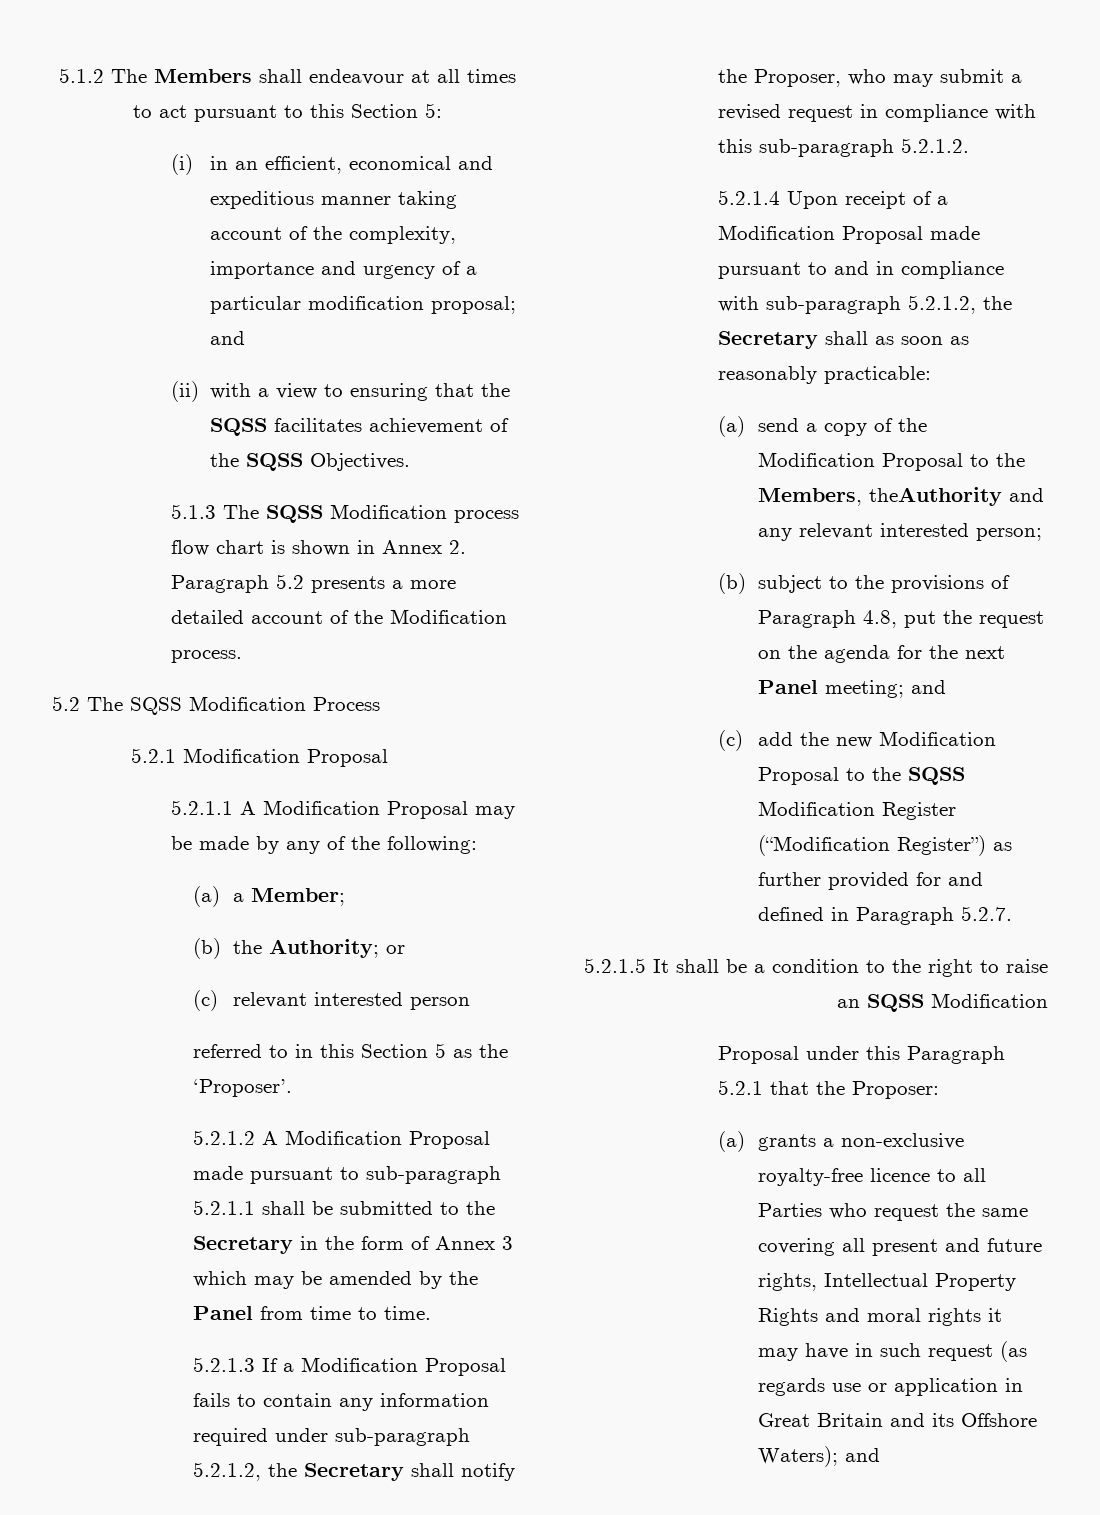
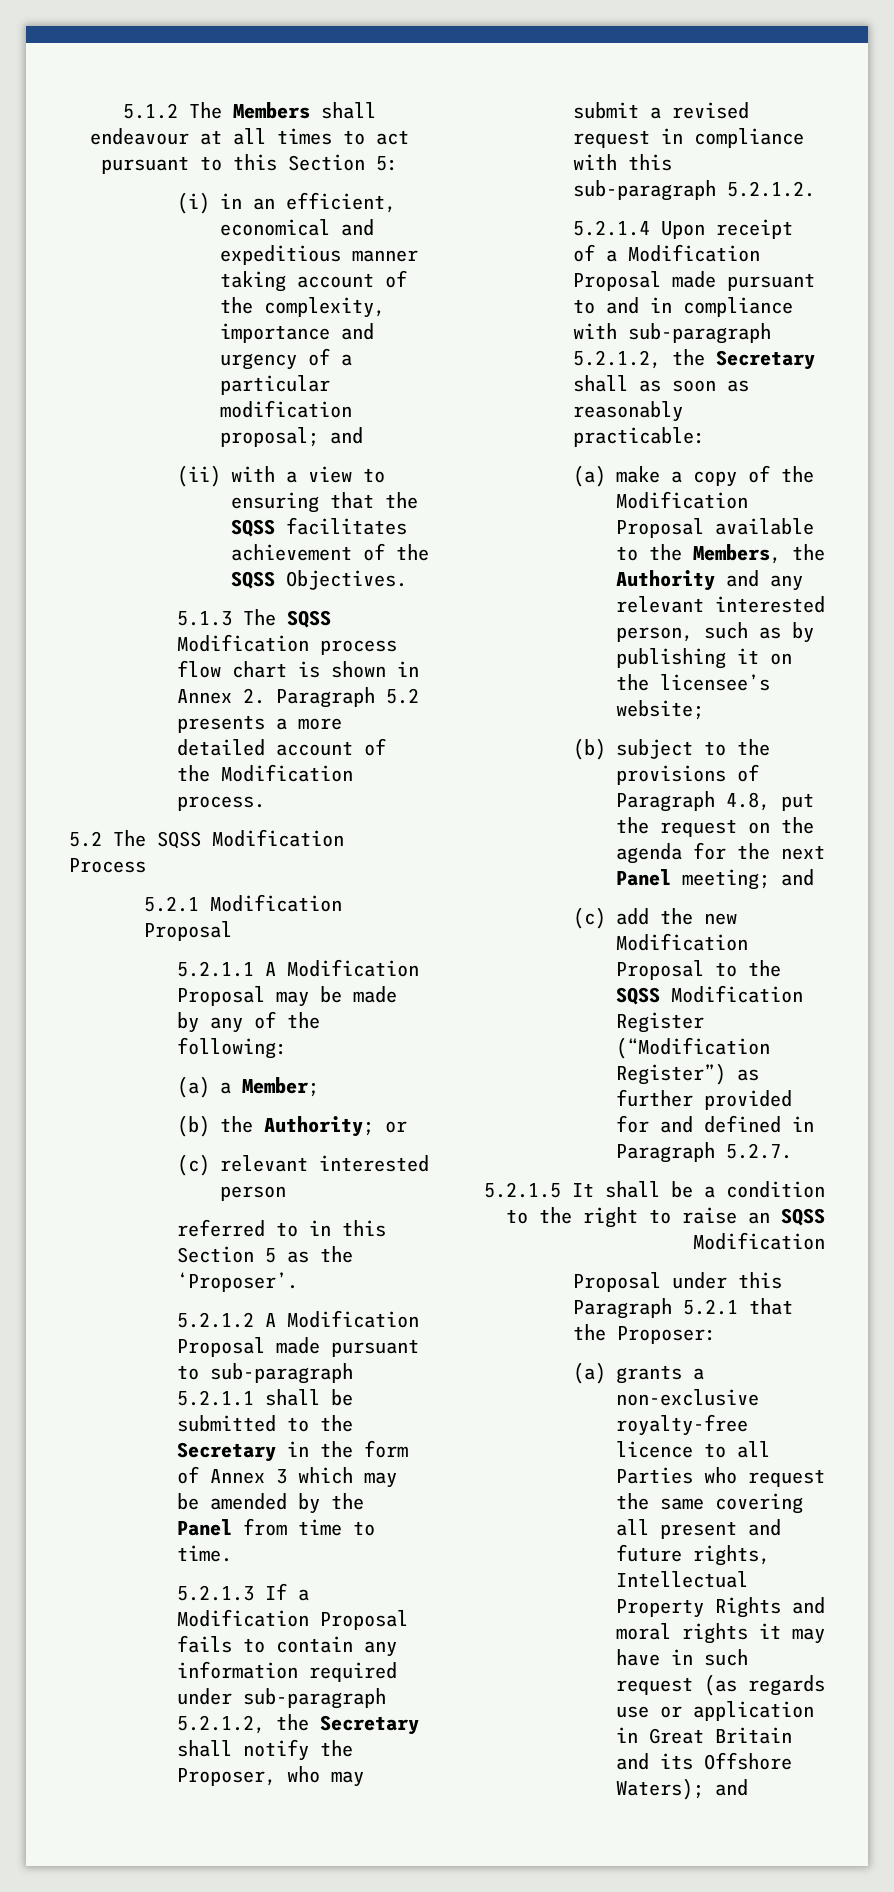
[757,418,799,432] send -> [616,466,660,483] make
(963, 462) none -> [715,518,814,535] available
[868,487,1002,506] theAuthority -> [792,544,825,561] [616,570,715,591] the Authority
[975,528,1042,541] person; -> [616,622,814,643] [616,648,792,669] [616,674,770,691] [616,700,704,720] person, such as by publishing it on the licensee’s website;

